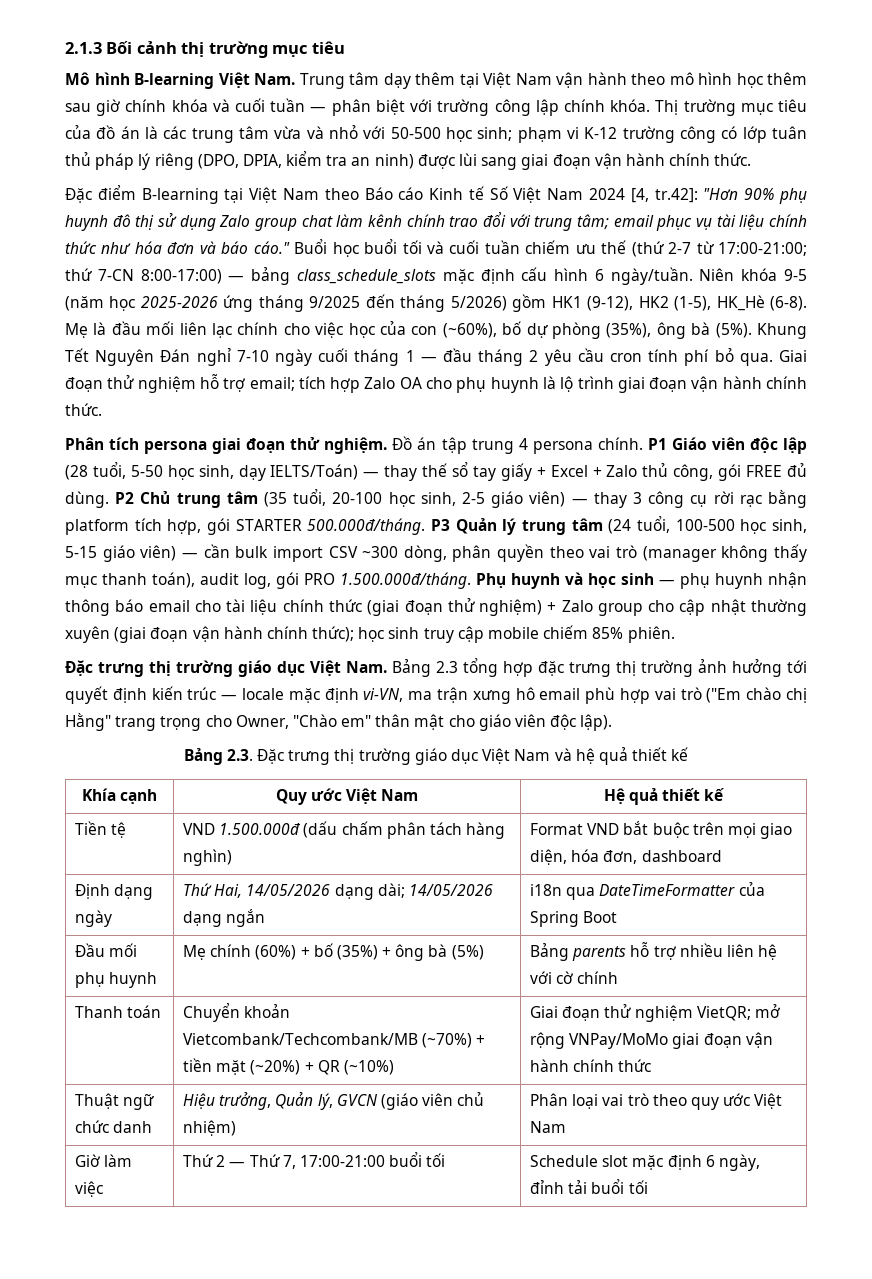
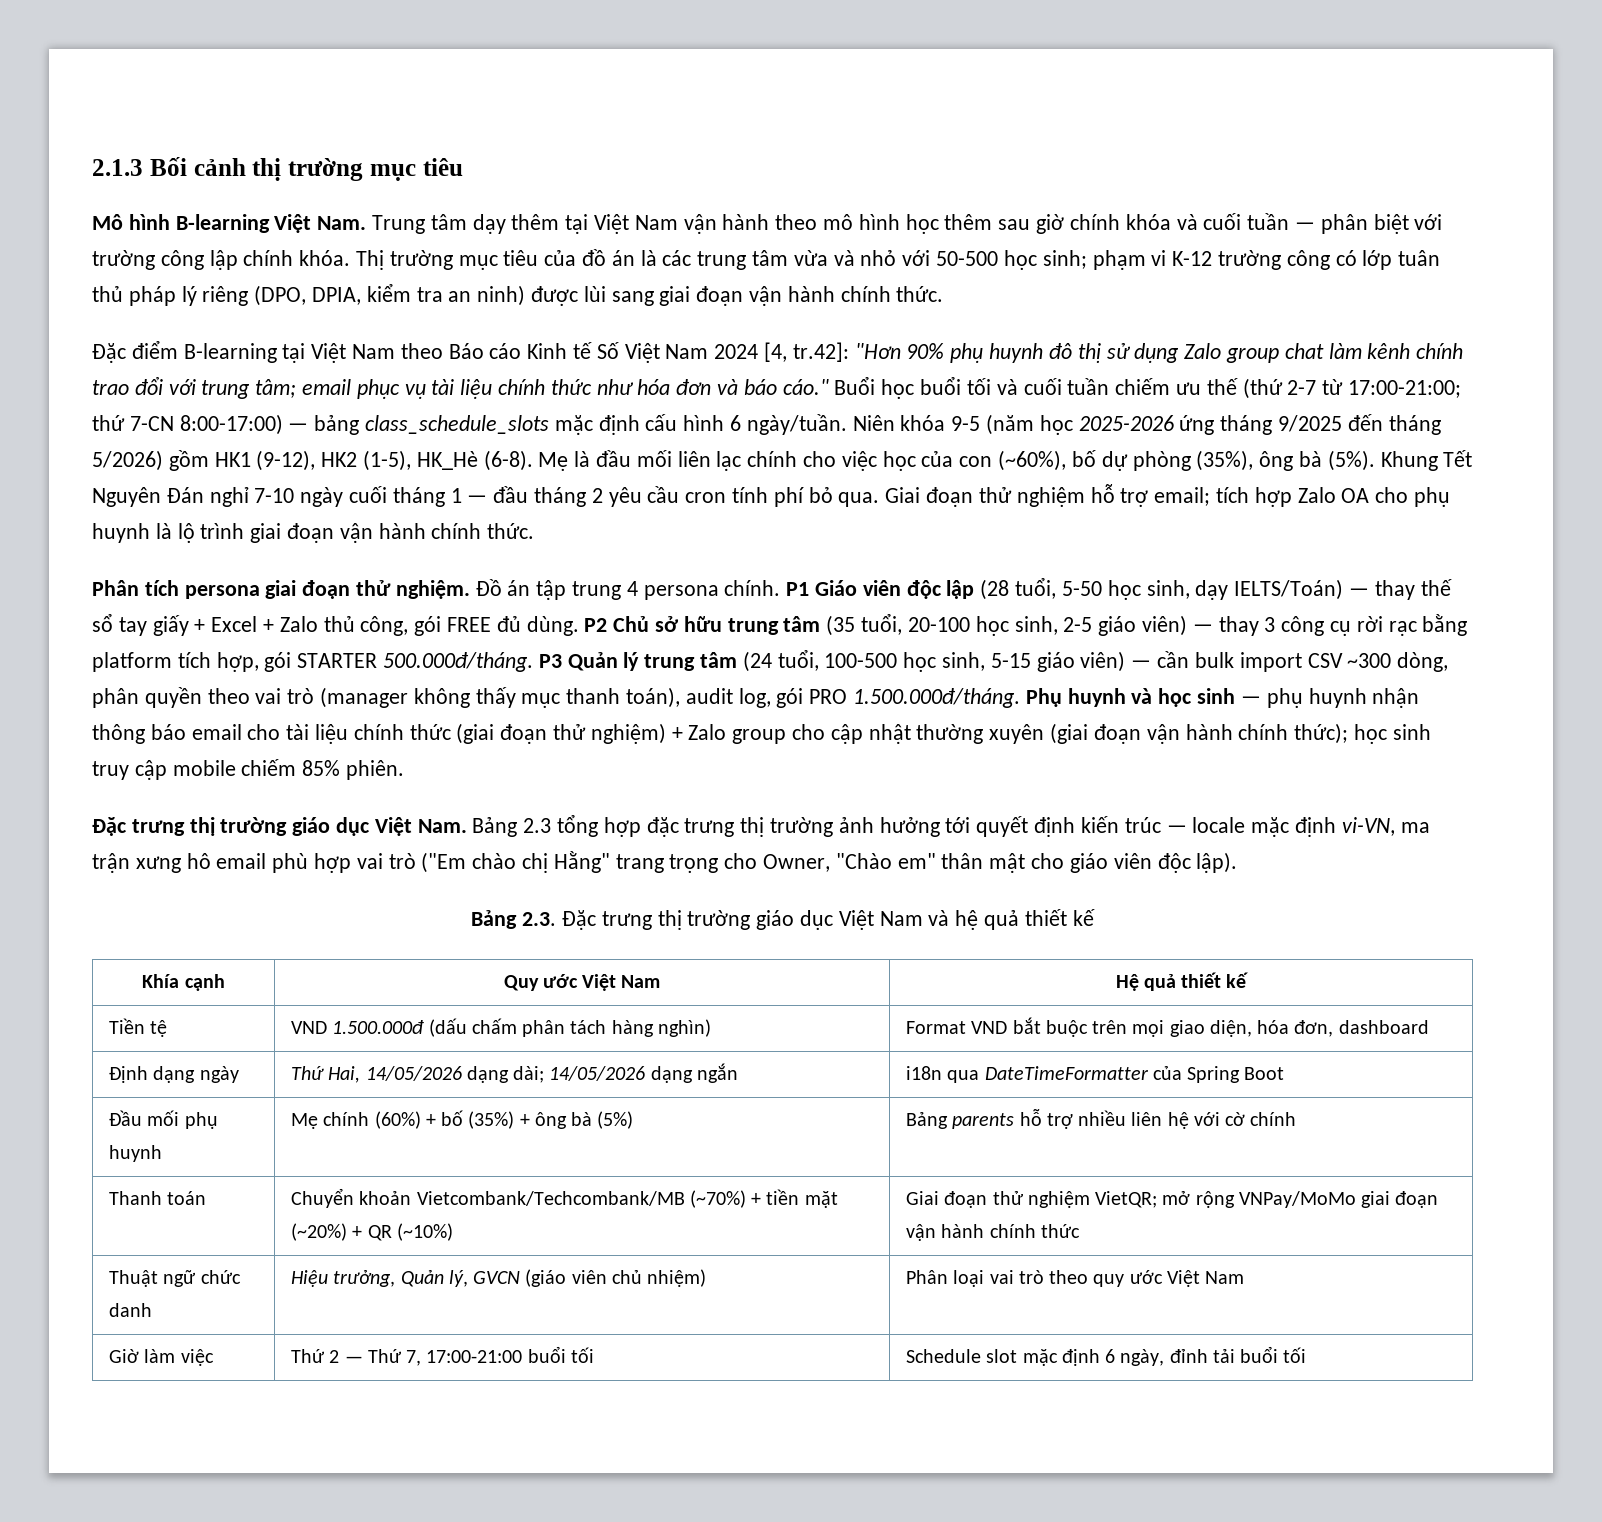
(171, 497) none -> [655,616,722,632] sở hữu

